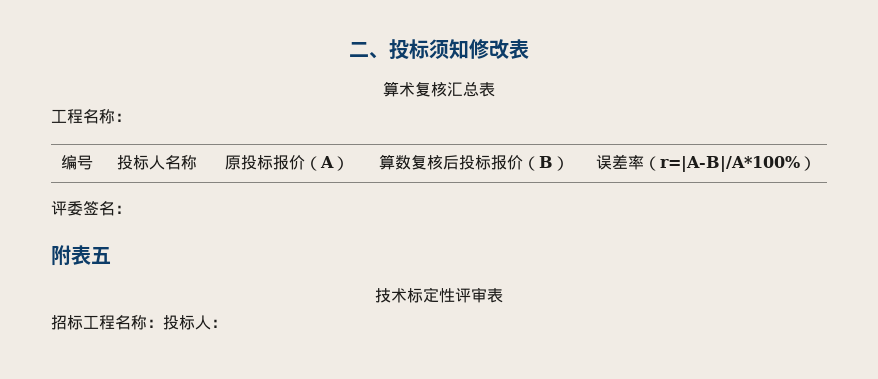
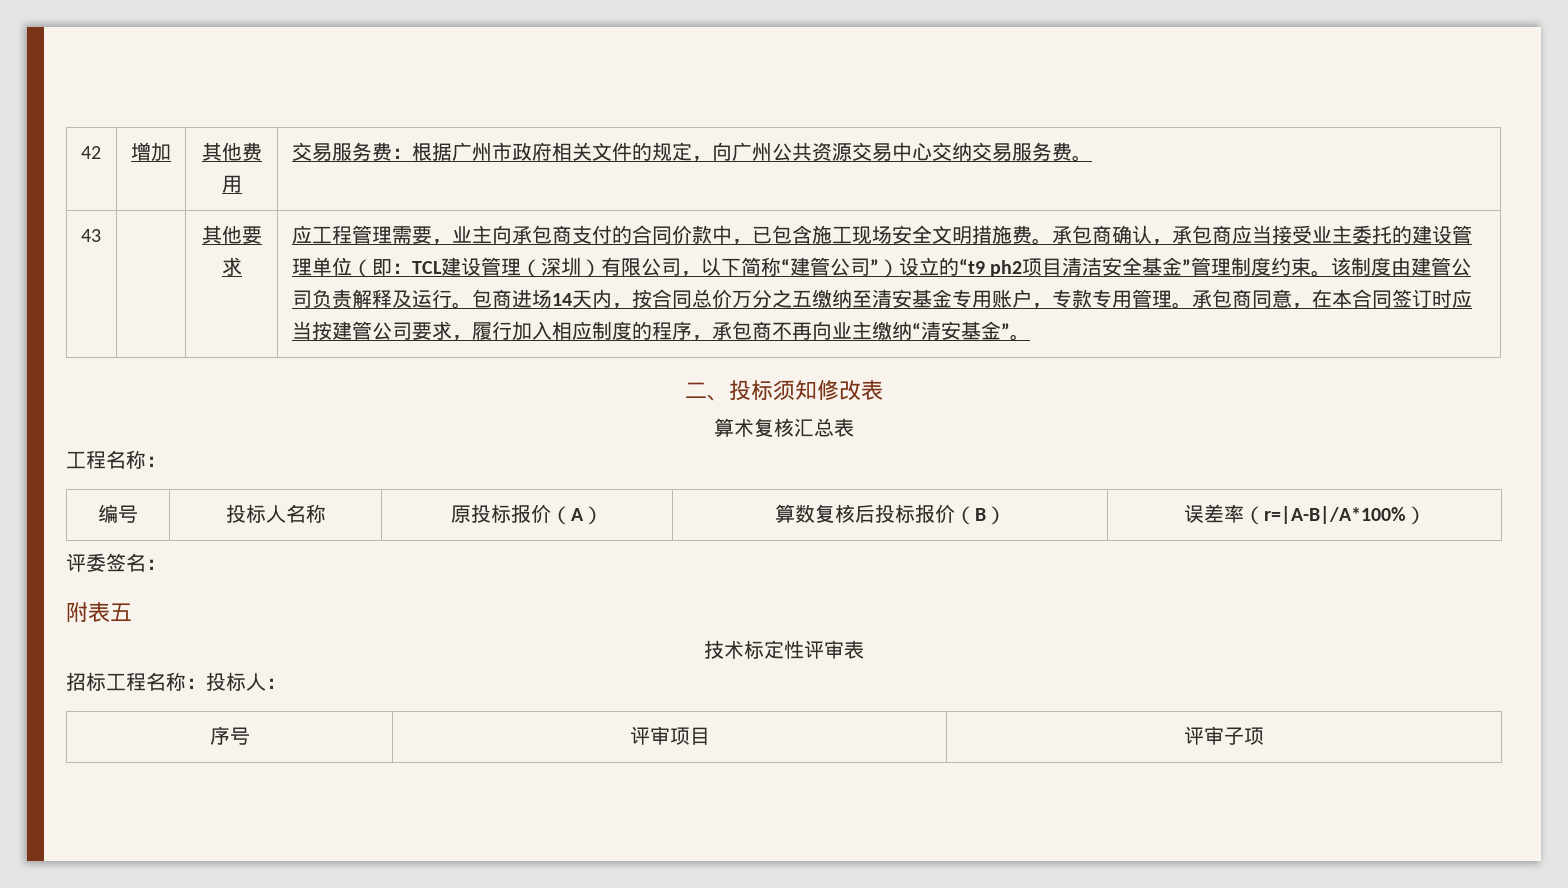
(349, 49) none -> [80,146,101,159] [131,142,171,162] [201,142,262,161] [221,175,242,193] [291,142,1092,162] [80,229,101,242] [201,225,262,244] [221,257,242,276] [291,225,1472,245] [291,257,1471,278] [291,289,1472,309] [291,321,1030,341] 42 | 增加 | 其他费用 | 交易服务费：根据广州市政府相关文件的规定，向广州公共资源交易中心交纳交易服务费。 // 43 | | 其他要求 | 应工程管理需要，业主向承包商支付的合同价款中，已包含施工现场安全文明措施费。承包商确认，承包商应当接受业主委托的建设管理单位（即：TCL建设管理（深圳）有限公司，以下简称“建管公司”）设立的“t9 ph2项目清洁安全基金”管理制度约束。该制度由建管公司负责解释及运行。包商进场14天内，按合同总价万分之五缴纳至清安基金专用账户，专款专用管理。承包商同意，在本合同签订时应当按建管公司要求，履行加入相应制度的程序，承包商不再向业主缴纳“清安基金”。 //
(227, 323) none -> [209,726,250,745] [629,726,710,745] [1183,726,1264,745] // 序号 | 评审项目 | 评审子项

